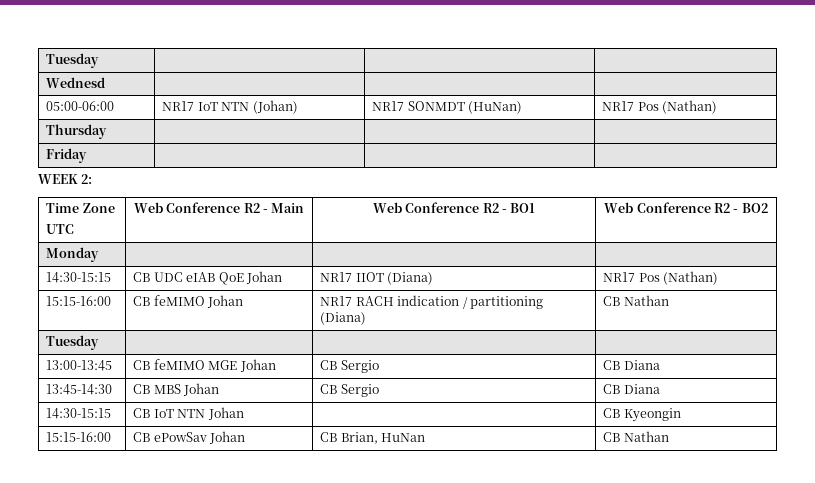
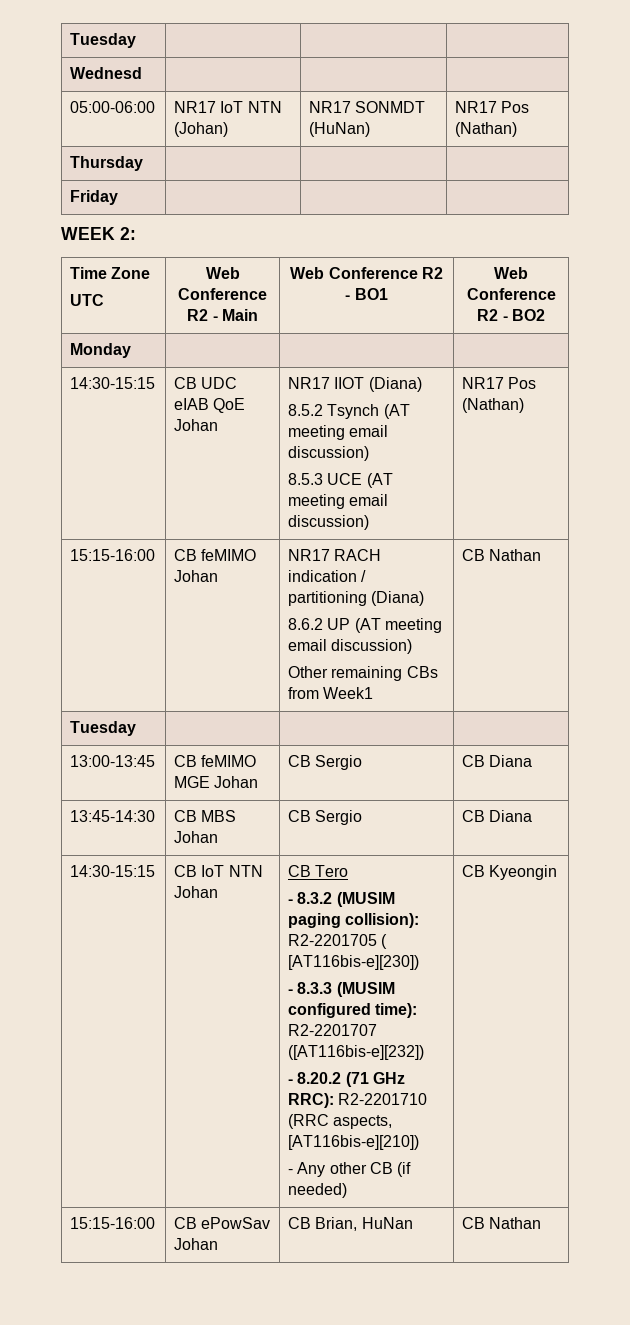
(434, 278) none -> [288,404,410,419] [288,425,389,440] [288,446,370,461] [288,473,393,488] [288,494,389,509] [288,515,370,530] // 8.5.2 Tsynch (AT meeting email discussion) // 8.5.3 UCE (AT meeting email discussion)
(367, 318) none -> [288,618,443,633] [288,639,413,654] [288,666,438,681] [288,687,374,699] // 8.6.2 UP (AT meeting email discussion) // Other remaining CBs from Week1
(244, 413) none -> [288,865,349,877] [288,892,395,907] [288,913,420,928] [288,934,388,949] [288,955,420,970] [288,982,395,997] [288,1003,418,1018] [288,1024,378,1036] [288,1045,425,1060] [288,1072,406,1087] [288,1093,428,1108] [288,1114,393,1129] [288,1135,420,1150] [288,1162,412,1177] [288,1183,348,1198] CB Tero // - 8.3.2 (MUSIM paging collision): R2-2201705 ( [AT116bis-e][230]) // - 8.3.3 (MUSIM configured time): R2-2201707 ([AT116bis-e][232]) // - 8.20.2 (71 GHz RRC): R2-2201710 (RRC aspects, [AT116bis-e][210]) // - Any other CB (if needed)

